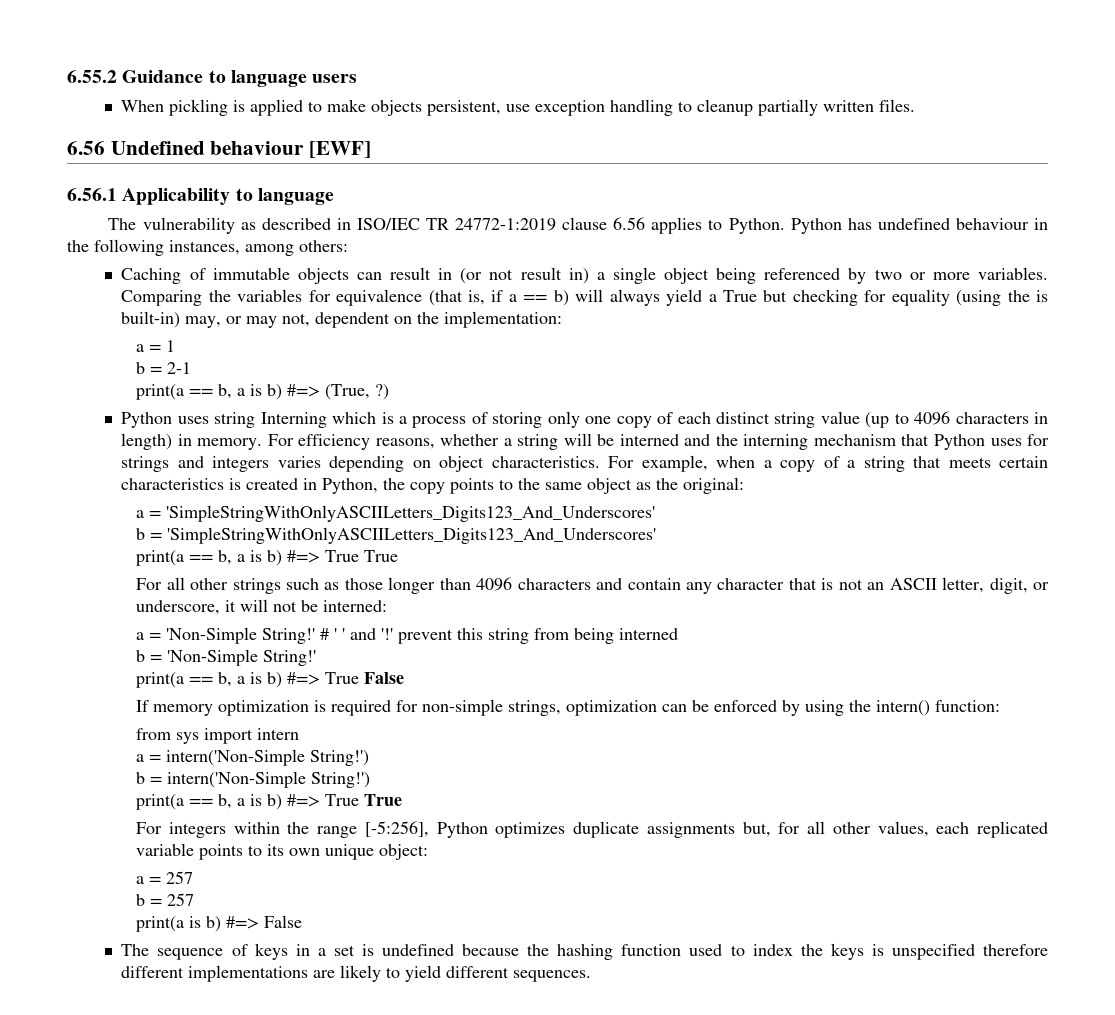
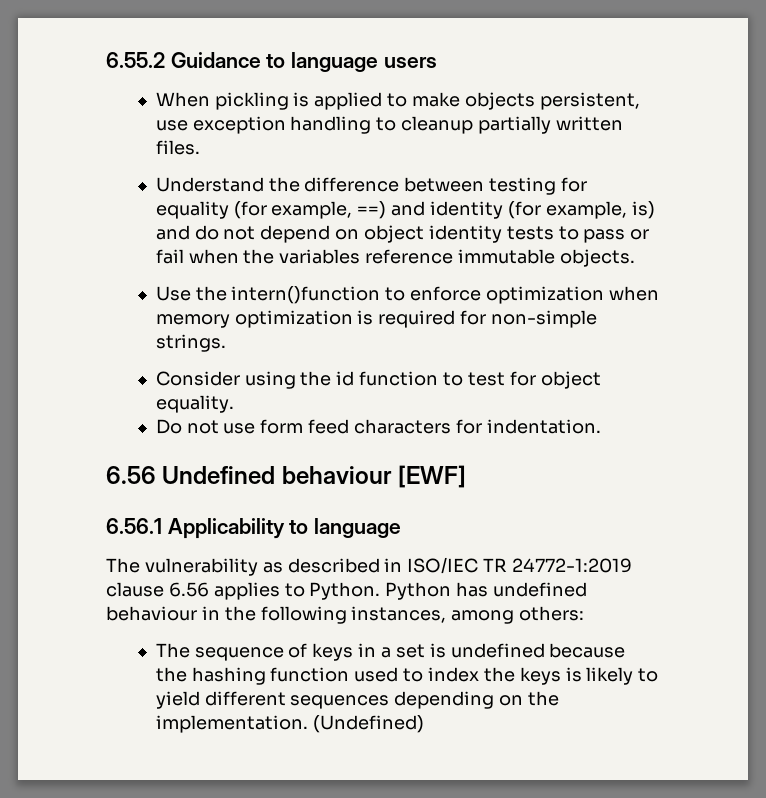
(916, 105) none -> [155,177,587,195] [155,201,655,219] [155,225,650,243] [155,249,635,267] [155,286,659,304] [155,310,597,328] [155,334,226,352] [155,371,601,389] [155,395,234,413] [155,419,601,434] // Understand the difference between testing for equality (for example, ==) and identity (for example, is) and do not depend on object identity tests to pass or fail when the variables reference immutable objects. // Use the intern()function to enforce optimization when memory optimization is required for non-simple strings. // Consider using the id function to test for object equality. // Do not use form feed characters for indentation.
[121,267,1049,284] [121,289,1048,306] [121,311,563,328] [136,340,176,352] [136,362,192,374] [136,384,390,400] [121,411,1048,428] [121,433,1050,450] [121,455,1048,472] [121,477,745,494] [136,505,656,522] [136,527,657,544] [136,550,399,566] [136,577,1049,594] [136,599,388,615] [136,627,679,644] [136,649,317,666] [136,672,405,688] [136,699,1001,716] [136,728,300,744] [136,749,370,766] [136,771,371,788] [136,794,403,810] [136,821,1049,838] [136,843,429,860] [136,871,194,884] [136,893,195,906] [136,915,303,932] // Caching of immutable objects can result in (or not result in) a single object being referenced by two or more variables. Comparing the variables for equivalence (that is, if a == b) will always yield a True but checking for equality (using the is built-in) may, or may not, dependent on the implementation: // a = 1 // b = 2-1 // print(a == b, a is b) #=> (True, ?) // Python uses string Interning which is a process of storing only one copy of each distinct string value (up to 4096 characters in length) in memory. For efficiency reasons, whether a string will be interned and the interning mechanism that Python uses for strings and integers varies depending on object characteristics. For example, when a copy of a string that meets certain characteristics is created in Python, the copy points to the same object as the original: // a = 'SimpleStringWithOnlyASCIILetters_Digits123_And_Underscores' // b = 'SimpleStringWithOnlyASCIILetters_Digits123_And_Underscores' // print(a == b, a is b) #=> True True // For all other strings such as those longer than 4096 characters and contain any character that is not an ASCII letter, digit, or underscore, it will not be interned: // a = 'Non-Simple String!' # ' ' and '!' prevent this string from being interned // b = 'Non-Simple String!' // print(a == b, a is b) #=> True False // If memory optimization is required for non-simple strings, optimization can be enforced by using the intern() function: // from sys import intern // a = intern('Non-Simple String!') // b = intern('Non-Simple String!') // print(a == b, a is b) #=> True True // For integers within the range [-5:256], Python optimizes duplicate assignments but, for all other values, each replicated variable points to its own unique object: // a = 257 // b = 257 // print(a is b) #=> False -> (585, 613) none
[891,944,1048,960] [121,965,592,982] unspecified therefore different implementations are likely to yield different sequences. -> [586,667,659,685] [155,691,559,709] [155,715,424,733] likely to yield different sequences depending on the implementation. (Undefined)

